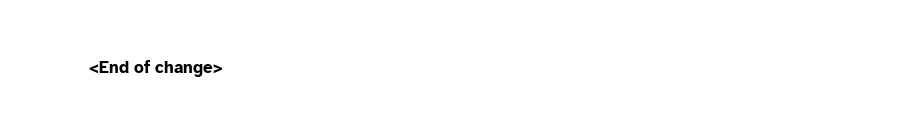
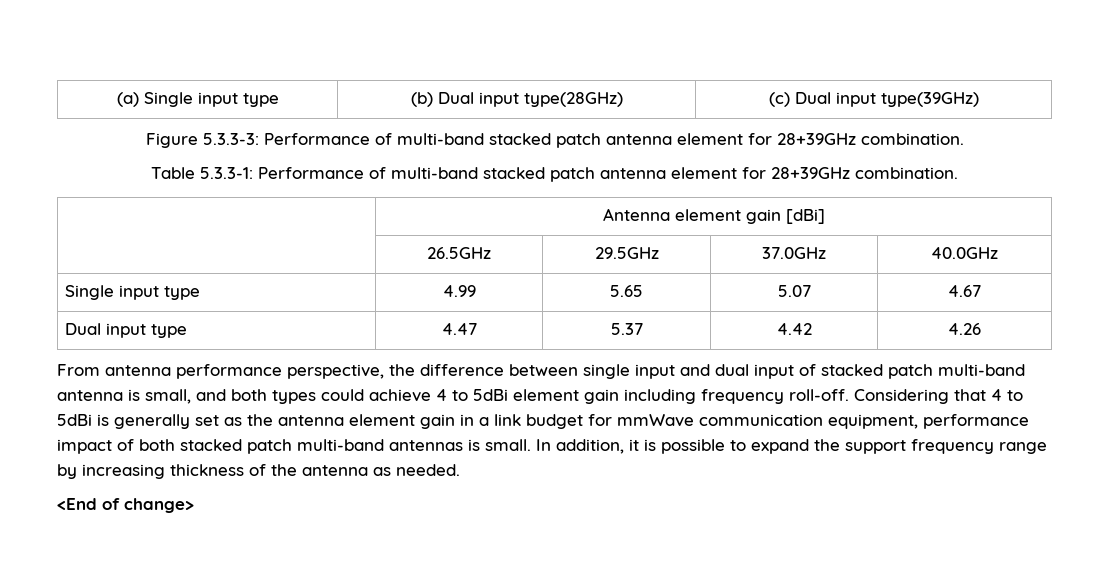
(89, 67) none -> [116,92,279,107] [410,92,623,107] [768,92,979,107] [145,133,964,148] [151,167,958,182] [602,208,825,224] [427,247,492,259] [594,247,659,259] [762,247,826,259] [931,247,998,259] [64,285,200,300] [442,285,476,297] [610,285,643,297] [777,285,811,297] [948,285,981,297] [64,323,187,338] [441,323,477,335] [610,323,643,335] [776,323,812,335] [948,323,981,335] [57,364,1025,379] [57,389,1023,404] [57,414,1029,429] [57,439,1047,454] [57,464,460,479] (a) Single input type | (b) Dual input type(28GHz) | (c) Dual input type(39GHz) // Figure 5.3.3-3: Performance of multi-band stacked patch antenna element for 28+39GHz combination. // Table 5.3.3-1: Performance of multi-band stacked patch antenna element for 28+39GHz combination. // | Antenna element gain [dBi] // | 26.5GHz | 29.5GHz | 37.0GHz | 40.0GHz // Single input type | 4.99 | 5.65 | 5.07 | 4.67 // Dual input type | 4.47 | 5.37 | 4.42 | 4.26 // From antenna performance perspective, the difference between single input and dual input of stacked patch multi-band antenna is small, and both types could achieve 4 to 5dBi element gain including frequency roll-off. Considering that 4 to 5dBi is generally set as the antenna element gain in a link budget for mmWave communication equipment, performance impact of both stacked patch multi-band antennas is small. In addition, it is possible to expand the support frequency range by increasing thickness of the antenna as needed. //

